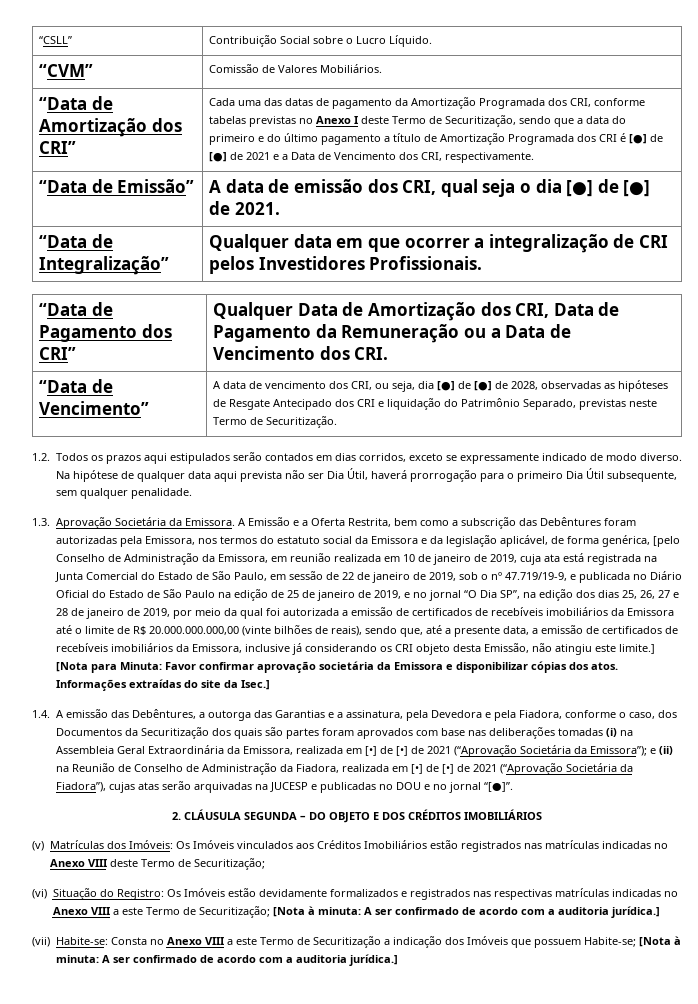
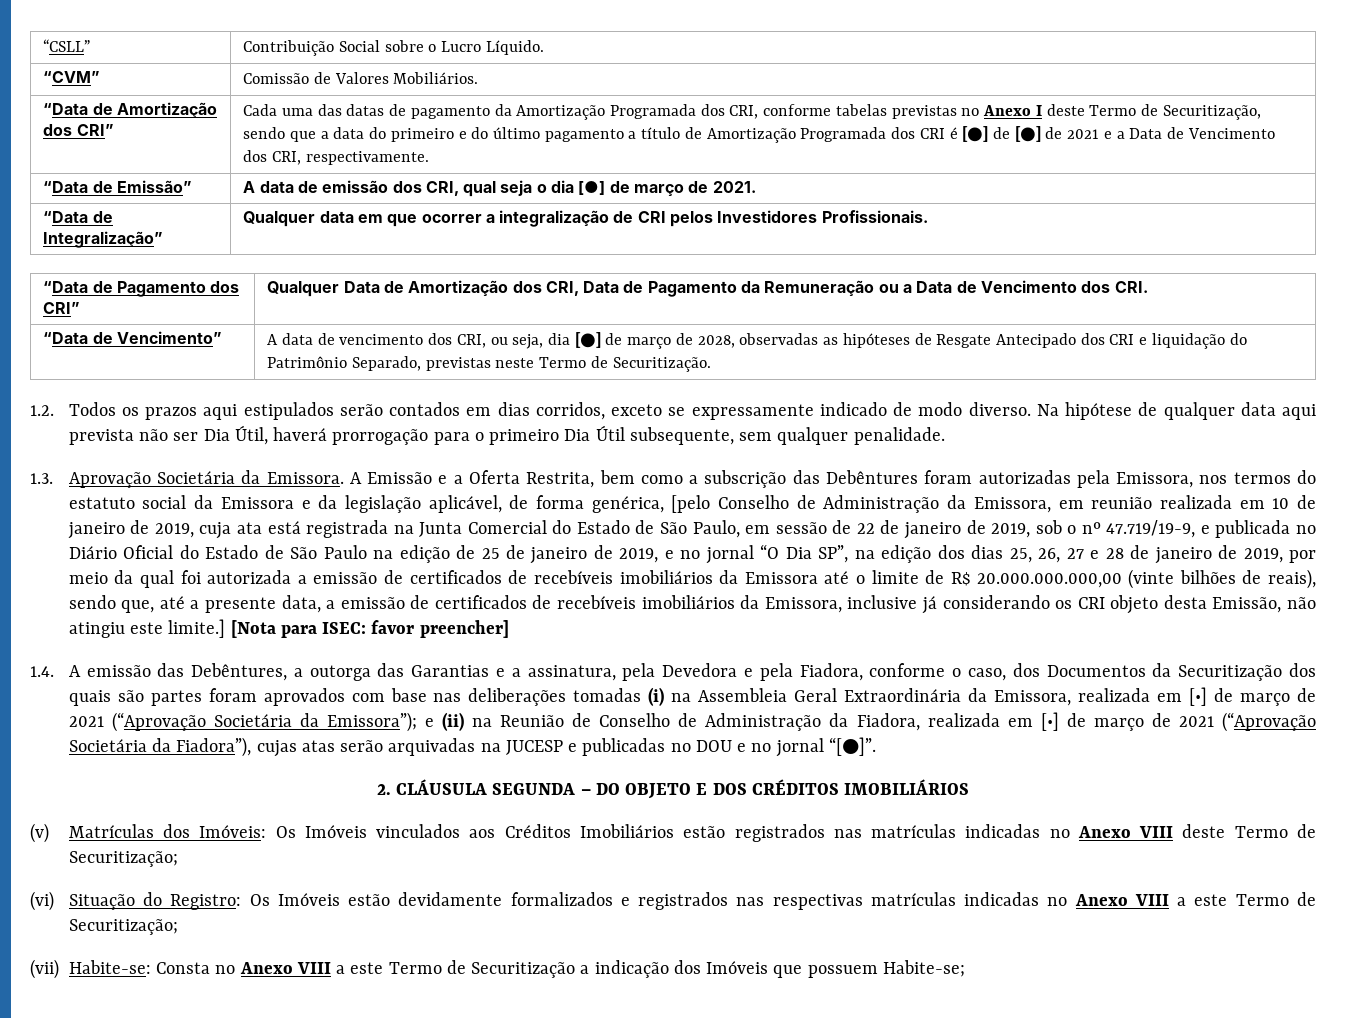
[623,180,651,197] [●] -> [634,184,685,196] março
[474,381,493,391] [●] -> [627,337,672,349] março
[119,661,618,673] [55,679,270,691] Minuta: Favor confirmar aprovação societária da Emissora e disponibilizar cópias dos atos. Informações extraídas do site da Isec.] -> [322,620,509,638] ISEC: favor preencher]
[395,746,408,756] [•] -> [1240,693,1291,706] março
[441,764,454,774] [•] -> [1093,718,1144,731] março
[272,906,660,918] [Nota à minuta: A ser confirmado de acordo com a auditoria jurídica.] -> (178, 927) none
[638,936,681,947] [55,954,398,966] [Nota à minuta: A ser confirmado de acordo com a auditoria jurídica.] -> (965, 968) none

